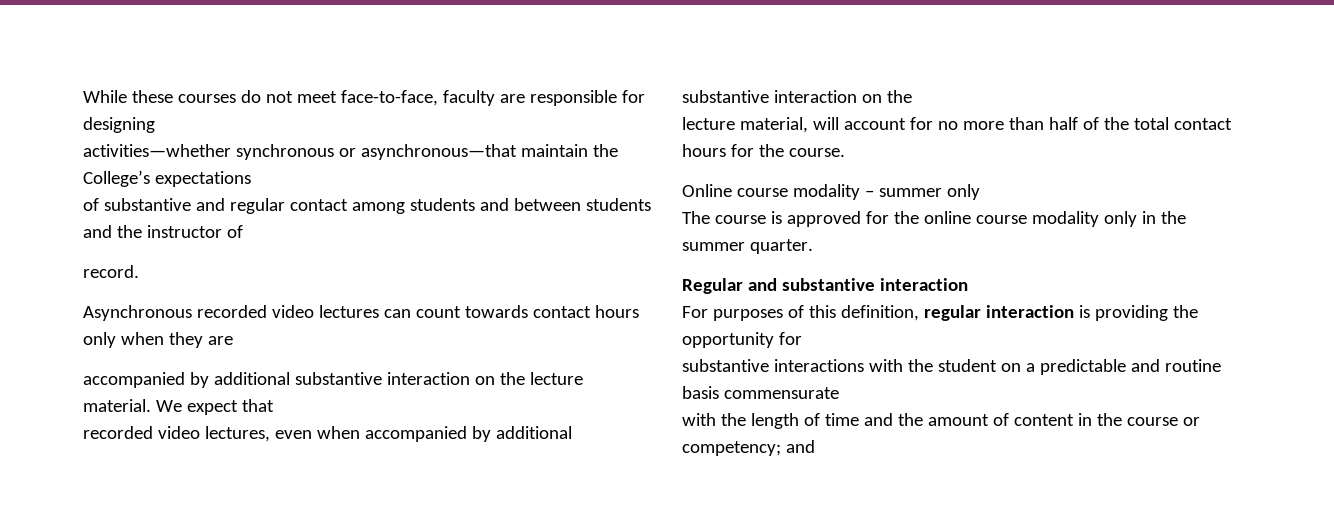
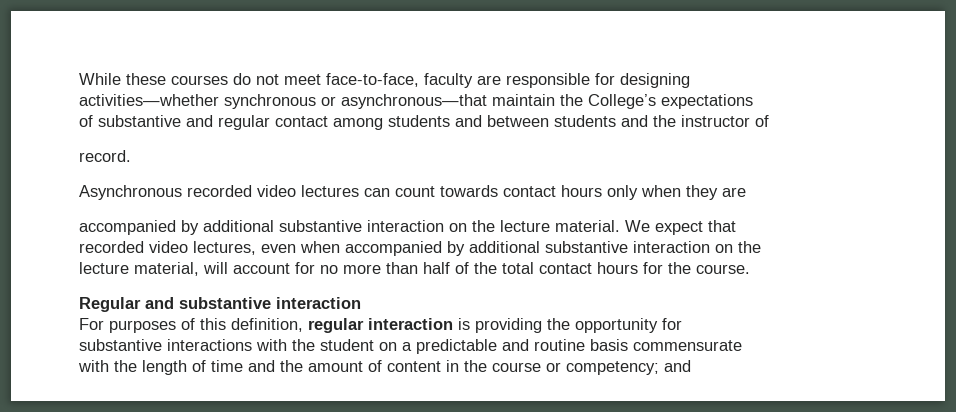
[682,184,980,200] [682,211,1186,227] [682,239,813,254] // Online course modality – summer only // The course is approved for the online course modality only in the summer quarter. -> (750, 269) none

